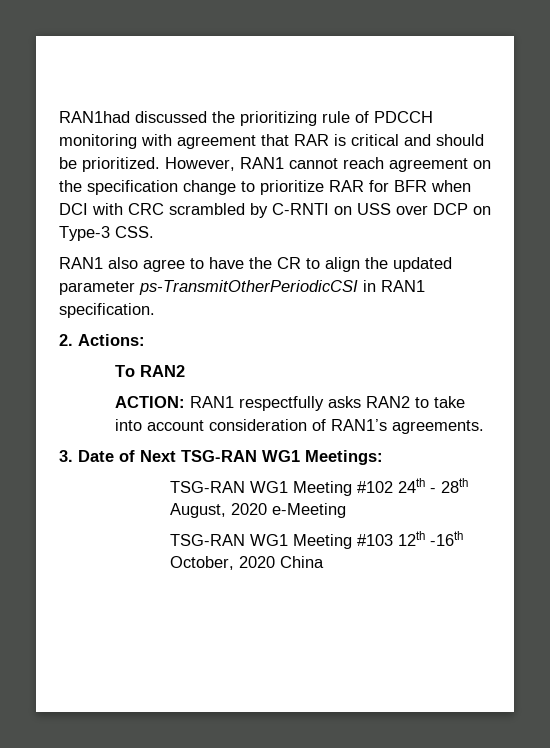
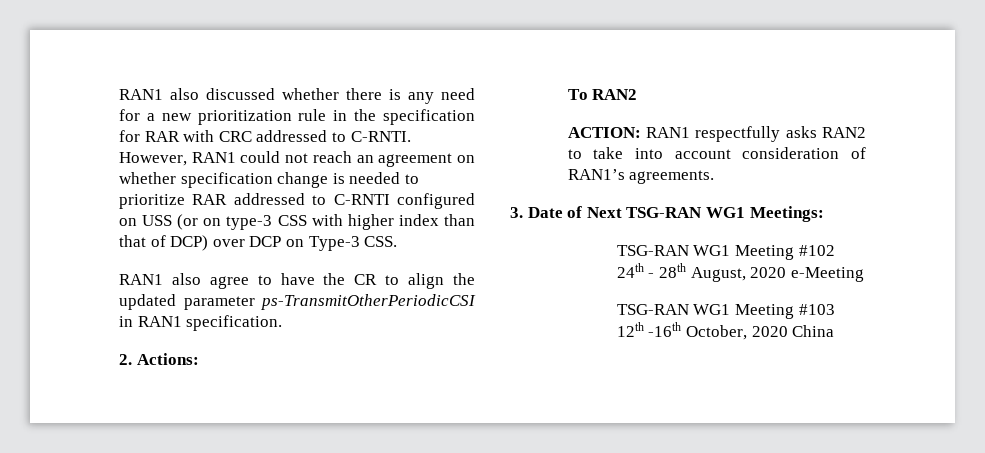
[59,111,433,126] [59,134,484,149] [59,157,384,172] RAN1had discussed the prioritizing rule of PDCCH monitoring with agreement that RAR is critical and should be prioritized. However, RAN1 cannot reach -> [119,88,475,104] [119,109,475,125] [119,130,411,142] [119,151,374,166] RAN1 also discussed whether there is any need for a new prioritization rule in the specification for RAR with CRC addressed to C-RNTI. However, RAN1 could not reach an
[59,180,82,192] the -> [119,172,176,184] whether
(236, 187) none -> [332,172,401,184] is needed
[369,180,471,192] [59,203,391,218] for BFR when DCI with CRC scrambled by C-RNTI on USS -> [233,193,475,209] [119,214,475,230] [119,235,209,251] addressed to C-RNTI configured on USS (or on type-3 CSS with higher index than that of DCP)

